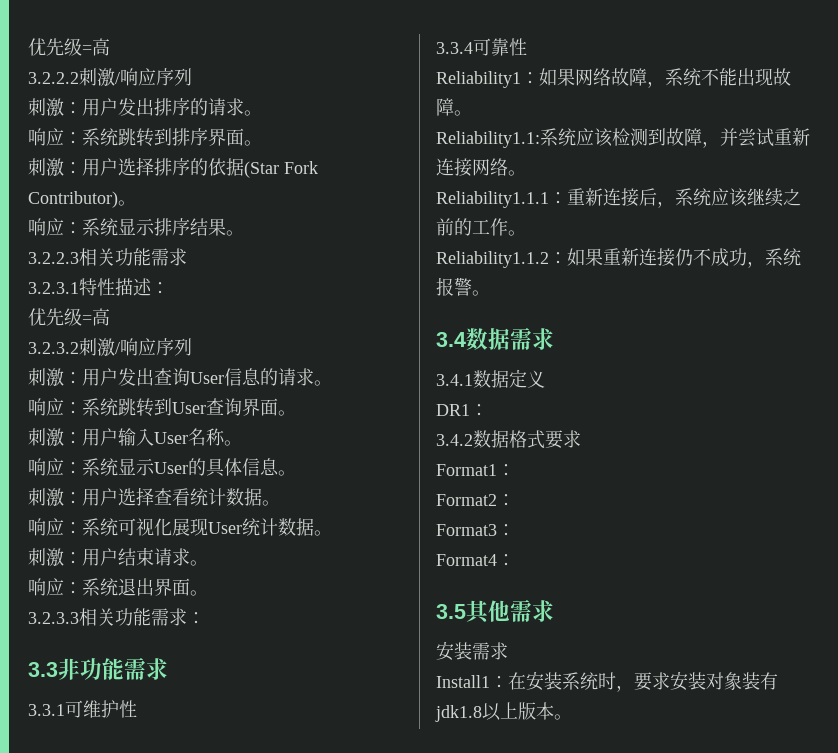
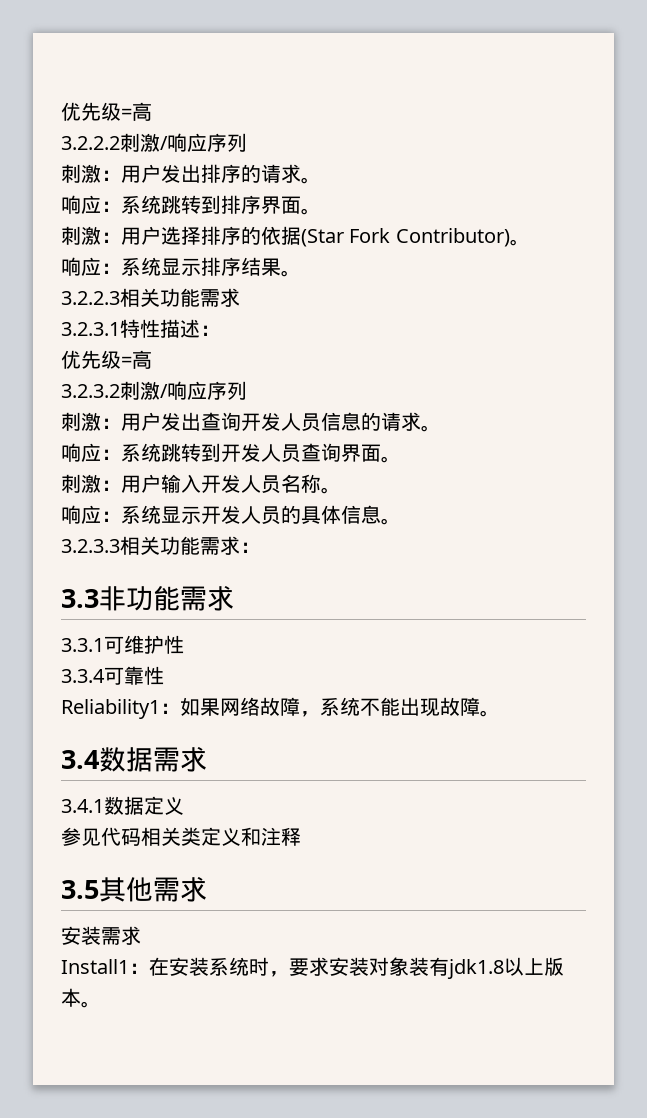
[190,372,224,384] User -> [241,412,321,432] 开发人员
[172,402,206,414] User -> [221,443,301,463] 开发人员
[154,432,188,444] User -> [201,474,281,494] 开发人员
[154,462,188,474] User -> [201,505,281,525] 开发人员
[28,487,280,507] [28,518,332,536] [28,548,208,567] [28,578,208,596] // 刺激：用户选择查看统计数据。 // 响应：系统可视化展现User统计数据。 // 刺激：用户结束请求。 // 响应：系统退出界面。 -> (401, 521) none
[436,128,810,148] [436,158,526,177] [436,188,801,208] [436,218,526,236] [436,248,801,268] [436,277,490,296] // Reliability1.1:系统应该检测到故障，并尝试重新连接网络。 // Reliability1.1.1：重新连接后，系统应该继续之前的工作。 // Reliability1.1.2：如果重新连接仍不成功，系统报警。 -> (500, 713) none
[436,404,488,416] [436,430,581,449] [436,464,515,476] [436,494,515,506] [436,524,515,536] [436,554,515,566] DR1： // 3.4.2数据格式要求 // Format1： // Format2： // Format3： // Format4： -> [61,827,301,846] 参见代码相关类定义和注释

